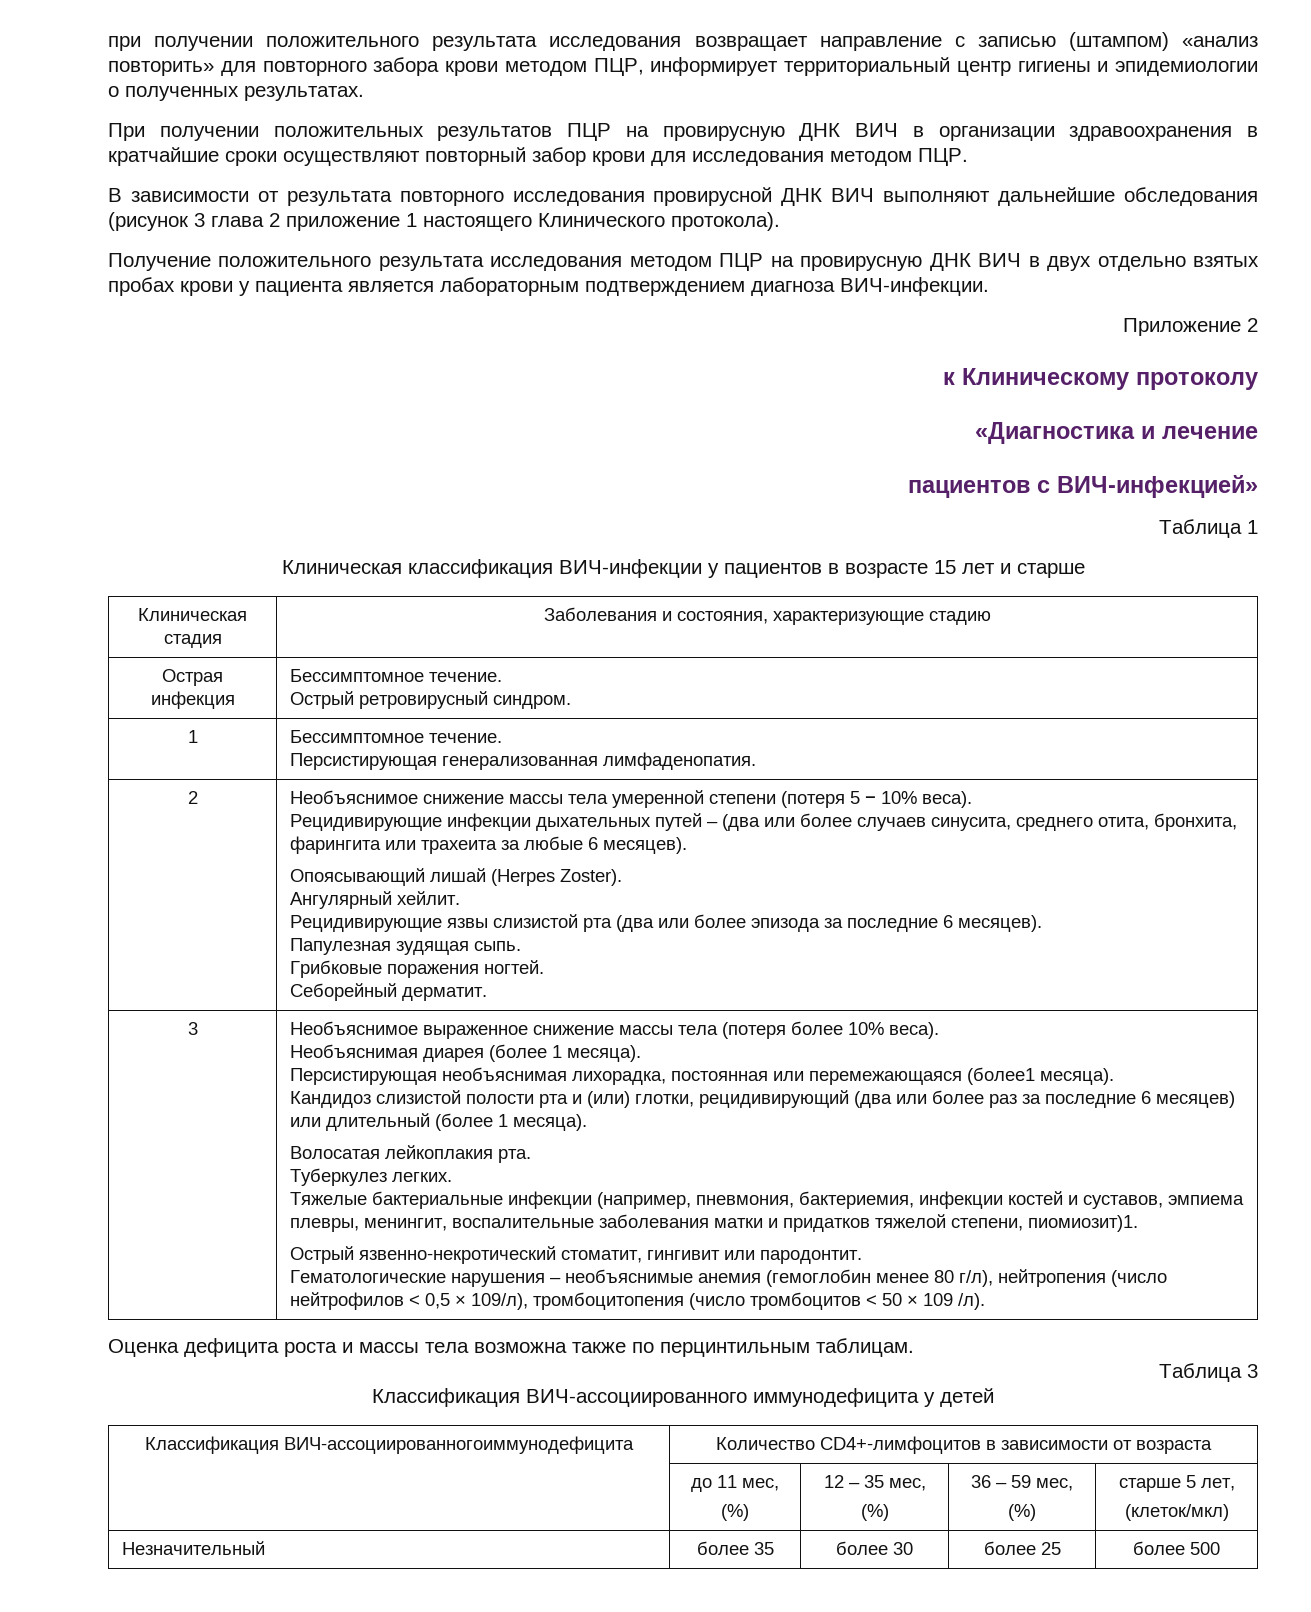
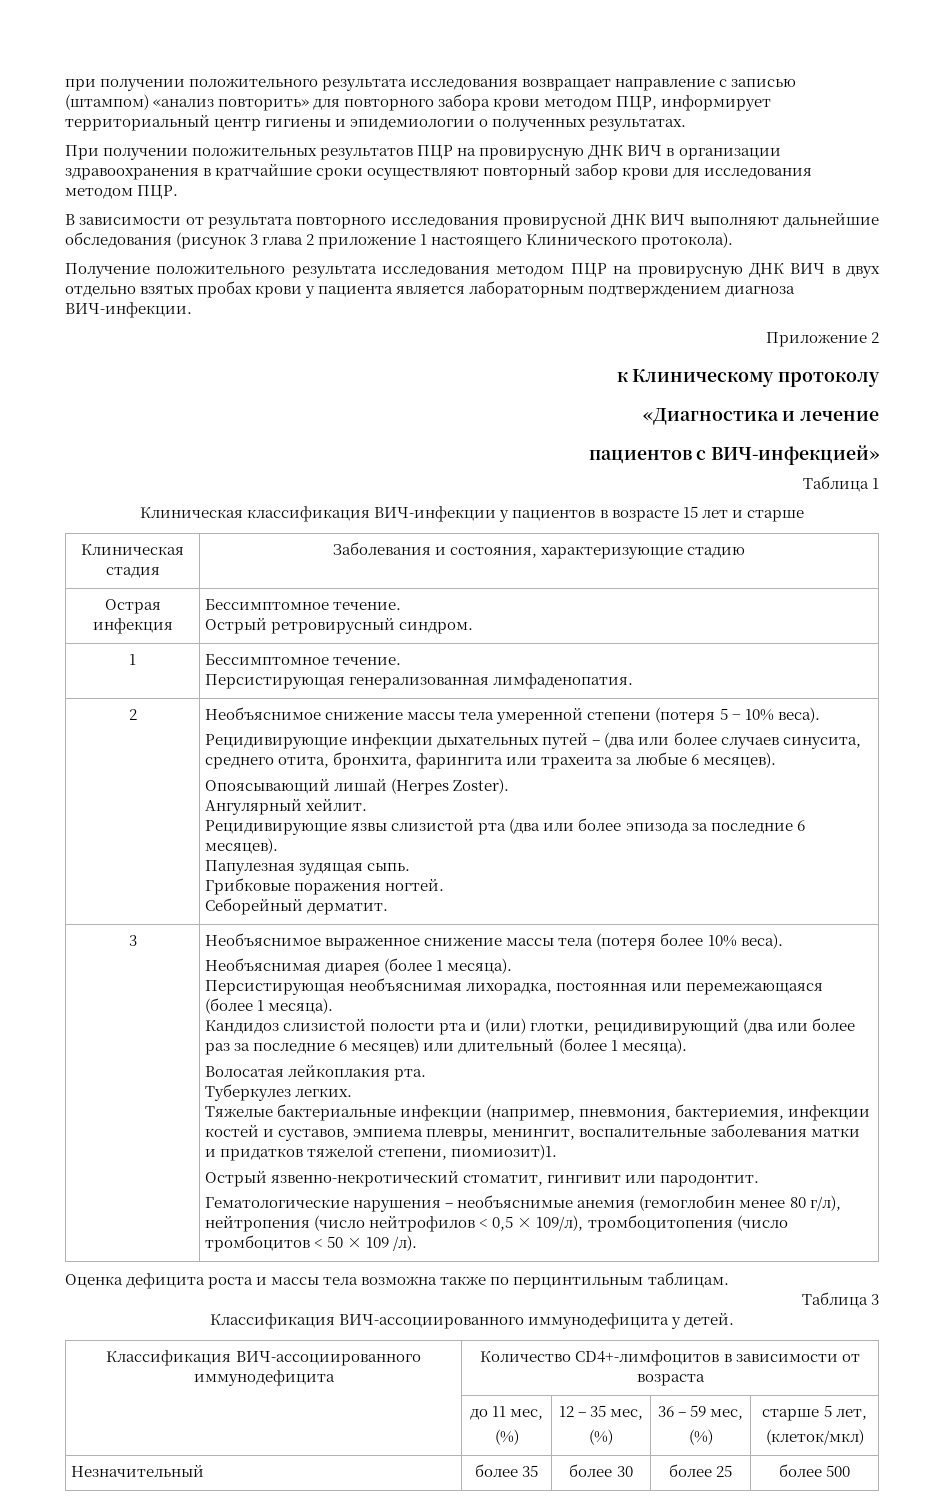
[967,1067,1036,1085] (более1 -> [205,998,265,1014] (более 1
[940,1388,994,1407] [145,1436,634,1454] детей // Классификация ВИЧ-ассоциированногоиммунодефицита -> [684,1312,735,1328] [106,1350,421,1366] [193,1370,335,1386] детей. // Классификация ВИЧ-ассоциированного иммунодефицита

